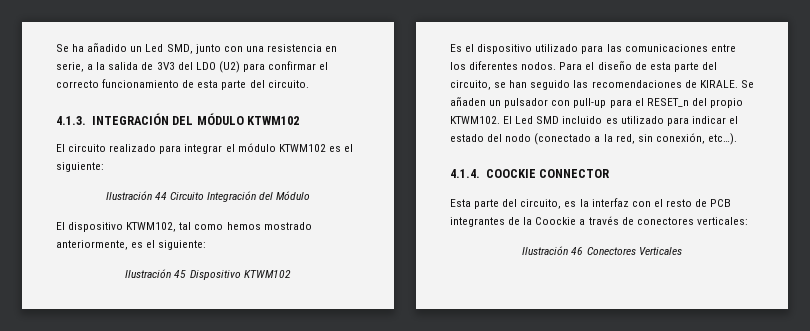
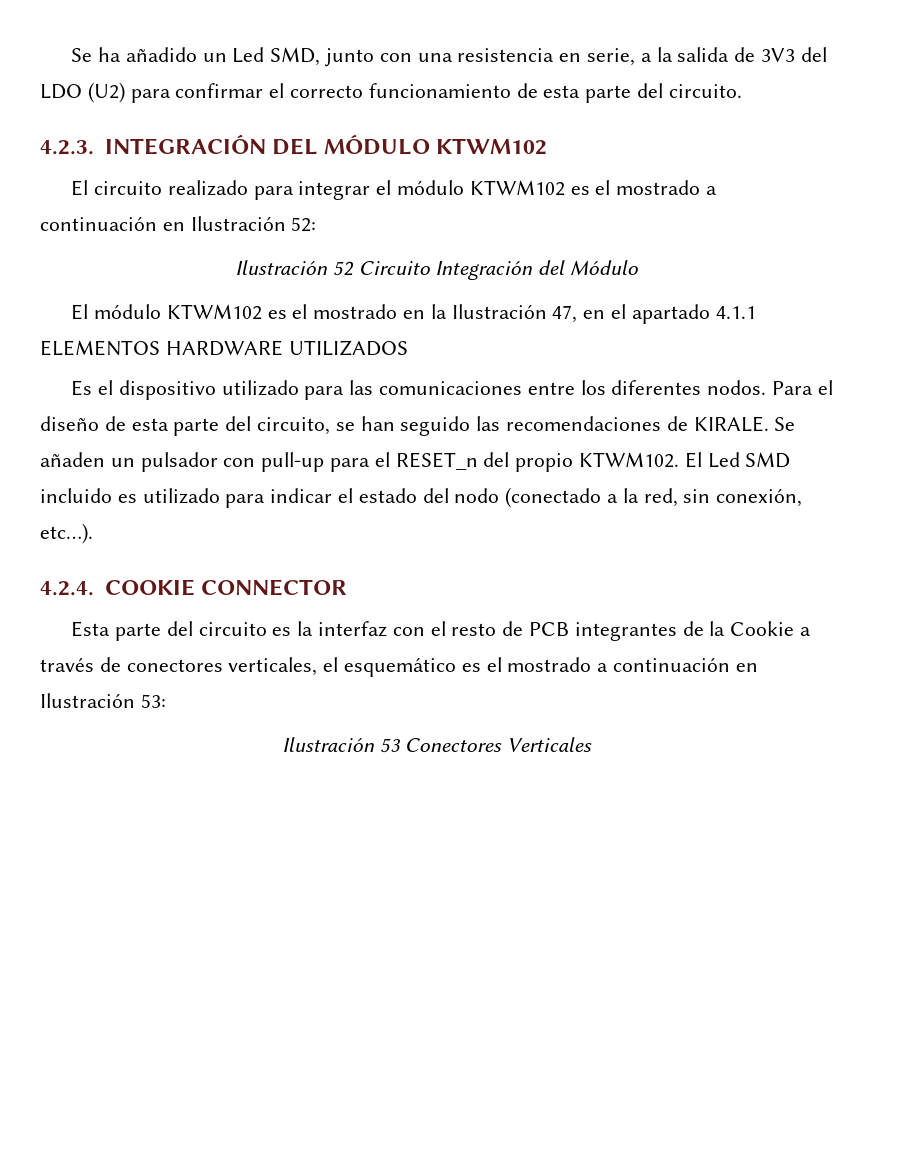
[56,116,86,125] 4.1.3. -> [40,140,94,155] 4.2.3.
[56,162,104,172] [105,191,167,200] siguiente: // Ilustración 44 -> [616,180,717,195] [40,216,317,232] [234,260,354,276] mostrado a continuación en Ilustración 52: // Ilustración 52
[68,222,312,232] [56,240,207,250] [125,269,291,280] dispositivo KTWM102, tal como hemos mostrado anteriormente, es el siguiente: // Ilustración 45 Dispositivo KTWM102 -> [93,304,756,324] [40,340,408,356] módulo KTWM102 es el mostrado en la Ilustración 47, en el apartado 4.1.1 ELEMENTOS HARDWARE UTILIZADOS
[450,169,536,178] 4.1.4. COOCKIE -> [40,579,195,596] 4.2.4. COOKIE
[520,199,562,209] circuito, -> [198,622,267,636] circuito
[535,217,577,225] Coockie -> [730,621,795,636] Cookie
[696,217,748,225] [522,246,584,255] verticales: // Ilustración 46 -> [228,657,758,677] [40,693,166,708] [281,737,400,753] verticales, el esquemático es el mostrado a continuación en Ilustración 53: // Ilustración 53

